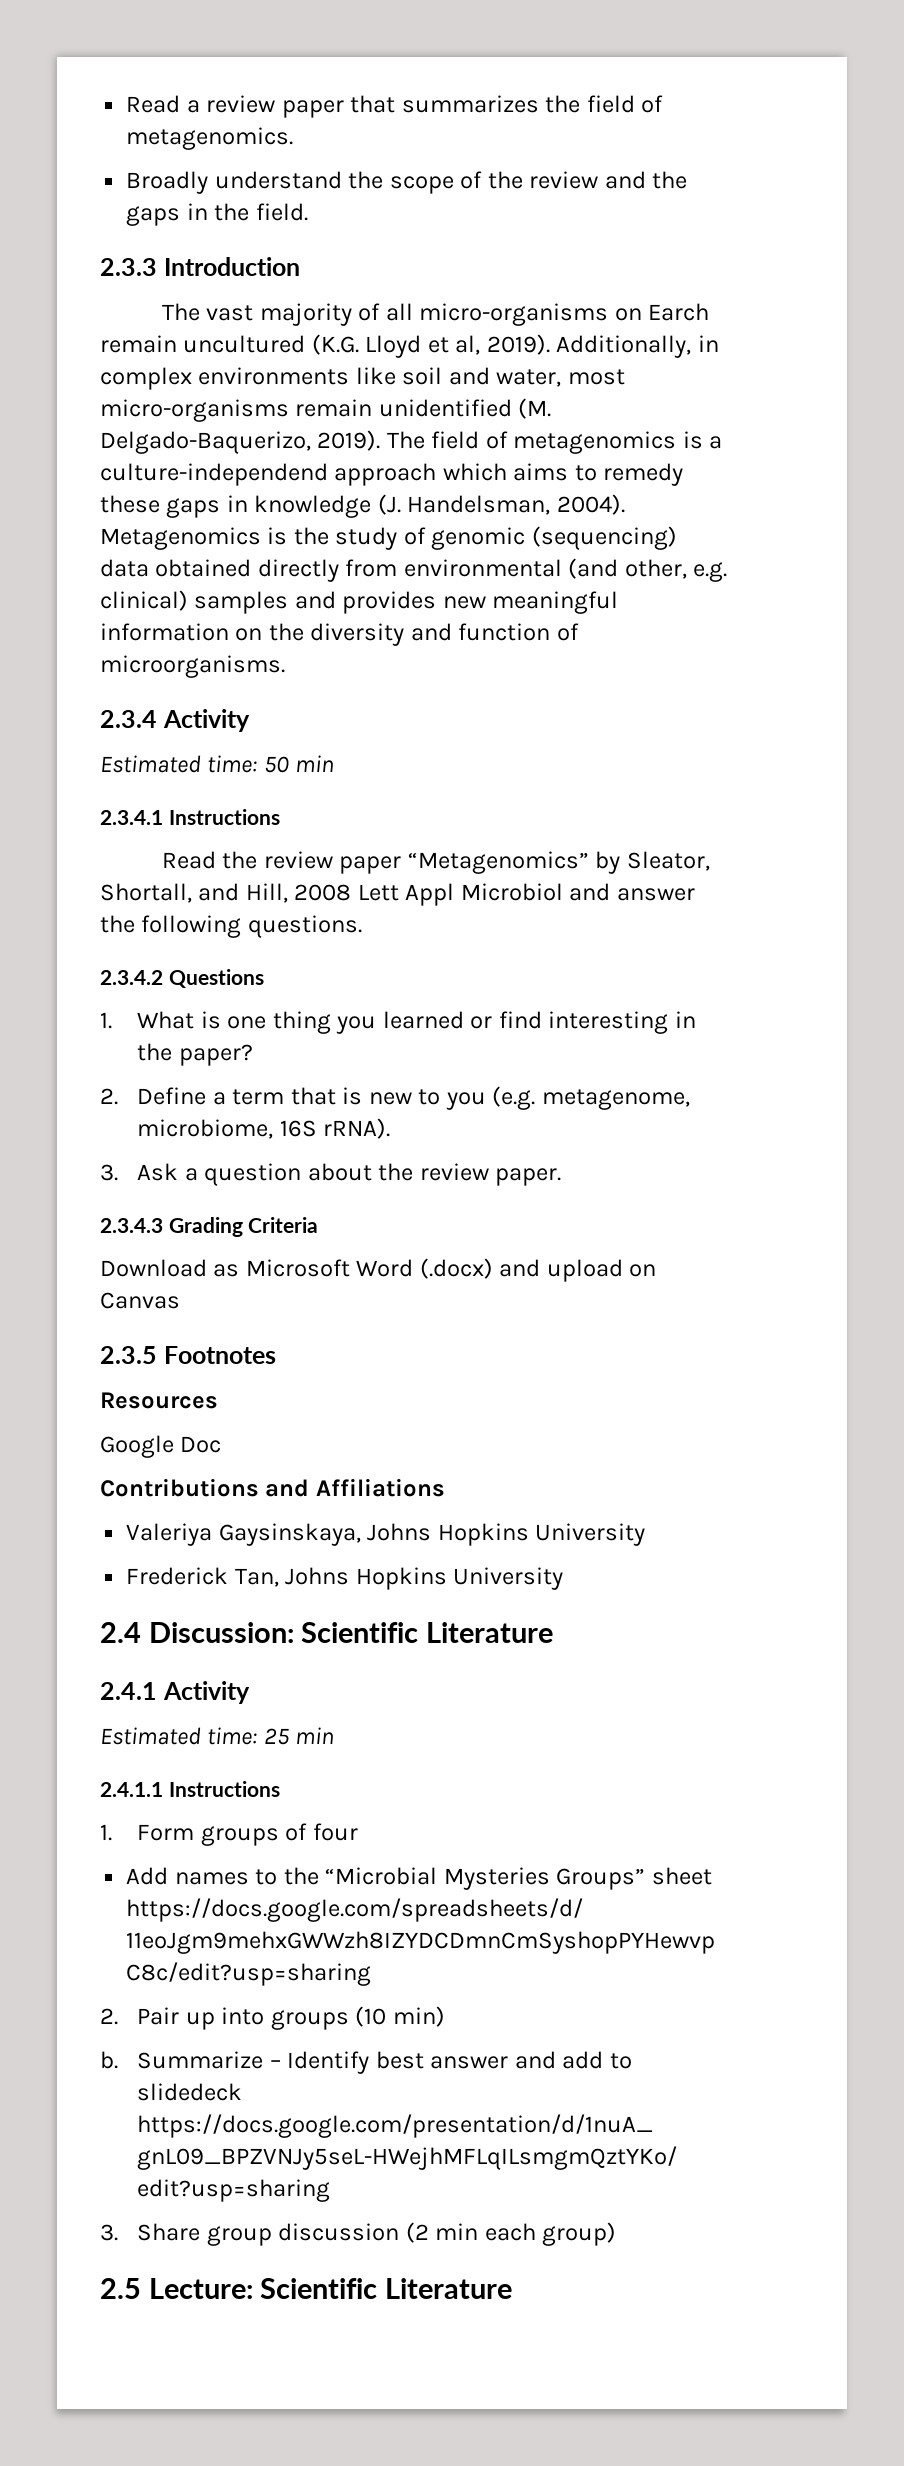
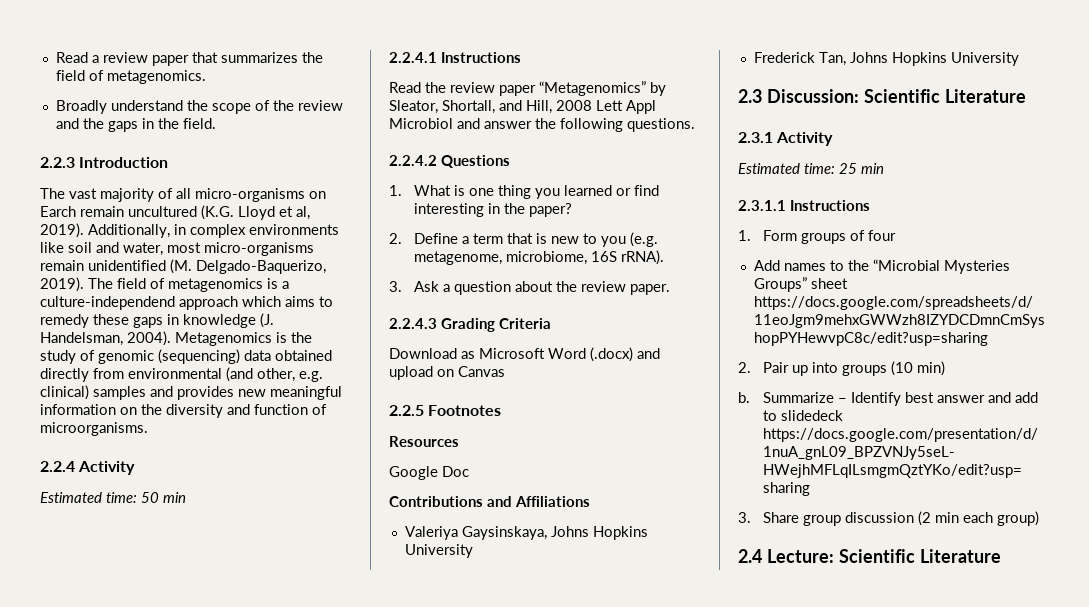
[100,258,157,276] 2.3.3 -> [40,157,75,168] 2.2.3
[100,710,157,728] 2.3.4 -> [40,461,75,472] 2.2.4
[100,810,163,825] 2.3.4.1 -> [389,52,437,63] 2.2.4.1
[100,970,163,985] 2.3.4.2 -> [389,155,437,166] 2.2.4.2
[100,1218,163,1233] 2.3.4.3 -> [389,318,437,329] 2.2.4.3
[100,1346,157,1364] 2.3.5 -> [389,405,424,416] 2.2.5
[100,1622,141,1643] 2.4 -> [738,89,762,103] 2.3
[100,1682,157,1700] 2.4.1 -> [738,132,773,143] 2.3.1
[100,1782,163,1797] 2.4.1.1 -> [738,200,786,211] 2.3.1.1
[100,2278,141,2299] 2.5 -> [738,549,762,563] 2.4

